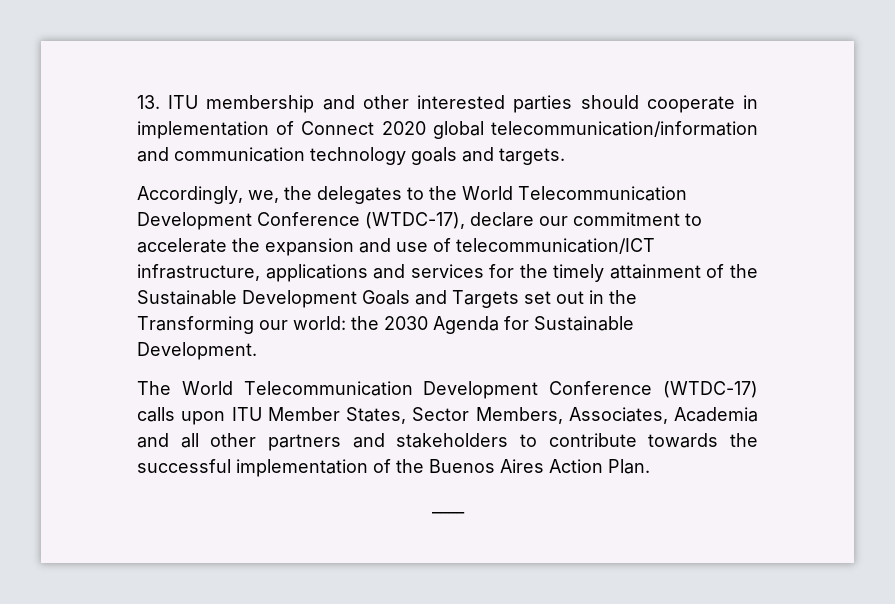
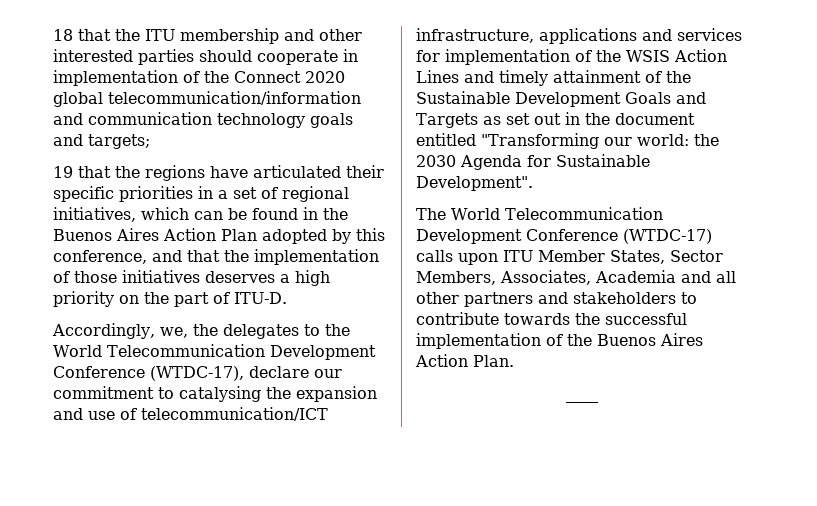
[137,95,160,109] 13. -> [53,29,140,41] 18 that the
(295, 128) none -> [204,71,229,83] the
[499,148,565,165] targets. -> [88,134,150,149] [53,165,384,181] [53,186,349,202] [53,207,348,222] [53,228,385,244] [53,249,379,265] [53,270,330,286] [53,291,287,307] targets; // 19 that the regions have articulated their specific priorities in a set of regional initiatives, which can be found in the Buenos Aires Action Plan adopted by this conference, and that the implementation of those initiatives deserves a high priority on the part of ITU-D.
[137,238,227,253] accelerate -> [179,386,261,402] catalysing
[519,264,548,278] the -> [445,49,727,65] [416,70,494,83] implementation of the WSIS Action Lines and
(519, 299) none -> [482,116,501,125] as
[137,316,254,334] Transforming -> [614,113,695,125] [416,133,599,149] document entitled "Transforming
[137,342,257,360] Development. -> [416,176,533,191] Development".

